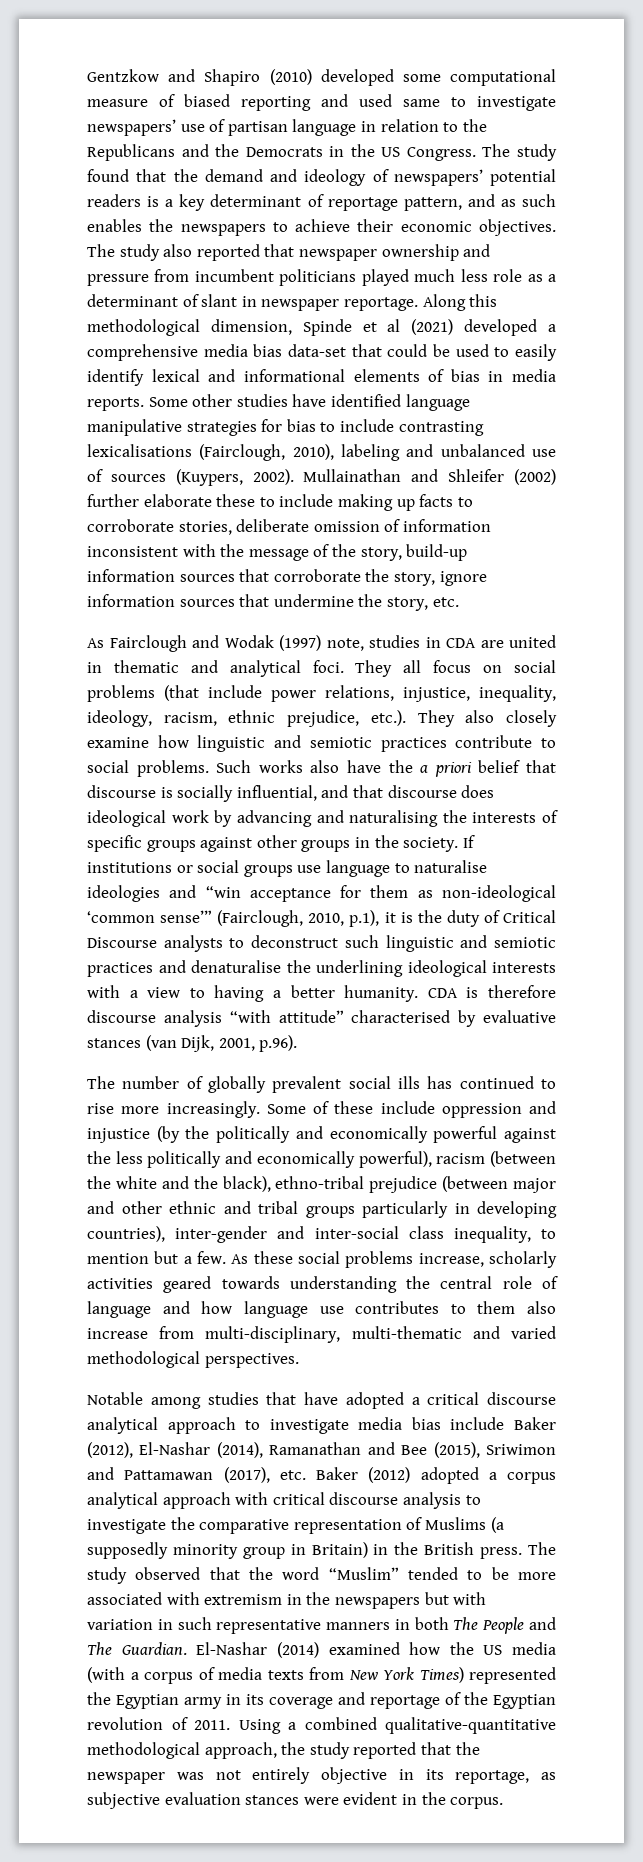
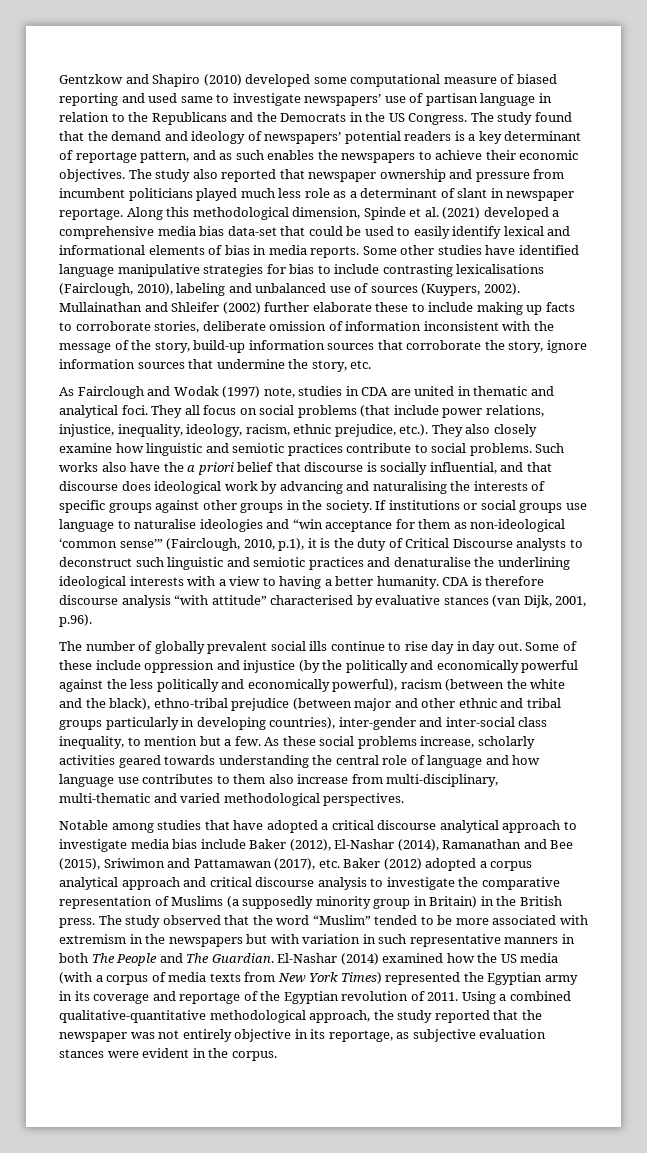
[387,319,401,332] al -> [424,207,439,217] al.
[427,1076,556,1089] [87,1101,260,1118] has continued to rise more increasingly. -> [330,641,522,654] continue to rise day in day out.
[235,1492,269,1505] with -> [183,877,207,887] and

